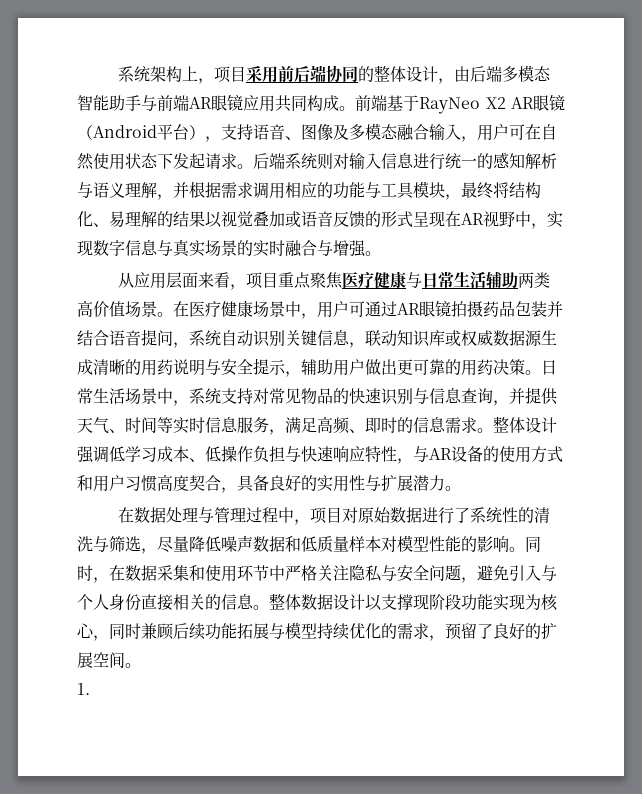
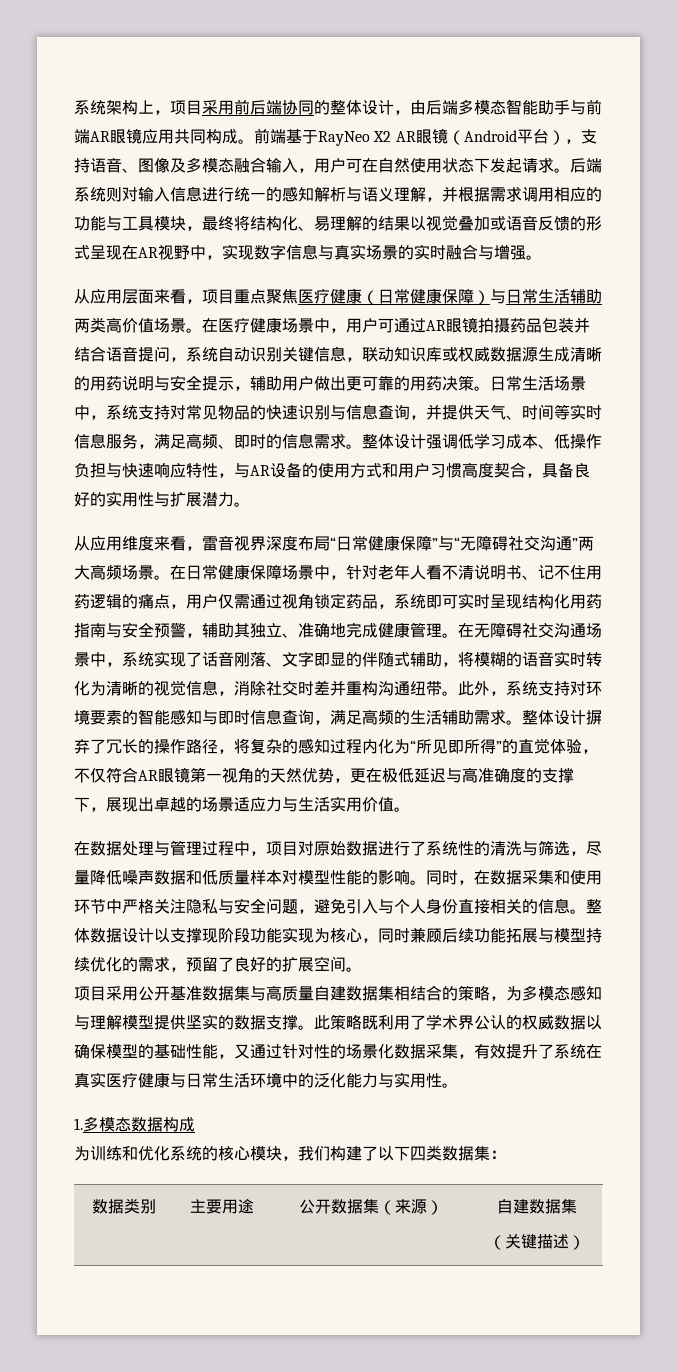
(406, 279) none -> [362,288,490,305] （日常健康保障）
(461, 488) none -> [74,535,594,551] [74,564,602,580] [74,593,602,609] [74,622,602,638] [74,651,602,667] [74,680,602,696] [74,709,602,725] [74,738,598,754] [74,767,574,783] [74,796,410,812] // 从应用维度来看，雷音视界深度布局“日常健康保障”与“无障碍社交沟通”两大高频场景。在日常健康保障场景中，针对老年人看不清说明书、记不住用药逻辑的痛点，用户仅需通过视角锁定药品，系统即可实时呈现结构化用药指南与安全预警，辅助其独立、准确地完成健康管理。在无障碍社交沟通场景中，系统实现了话音刚落、文字即显的伴随式辅助，将模糊的语音实时转化为清晰的视觉信息，消除社交时差并重构沟通纽带。此外，系统支持对环境要素的智能感知与即时信息查询，满足高频的生活辅助需求。整体设计摒弃了冗长的操作路径，将复杂的感知过程内化为“所见即所得”的直觉体验，不仅符合AR眼镜第一视角的天然优势，更在极低延迟与高准确度的支撑下，展现出卓越的场景适应力与生活实用价值。
[77,683,90,695] 1. -> [74,985,602,1001] [74,1014,602,1030] [74,1044,602,1059] [74,1072,458,1088] [74,1116,195,1132] [74,1145,506,1161] [91,1198,156,1214] [190,1198,254,1214] [299,1199,444,1215] [496,1199,577,1214] [488,1234,585,1250] 项目采用公开基准数据集与高质量自建数据集相结合的策略，为多模态感知与理解模型提供坚实的数据支撑。此策略既利用了学术界公认的权威数据以确保模型的基础性能，又通过针对性的场景化数据采集，有效提升了系统在真实医疗健康与日常生活环境中的泛化能力与实用性。 // 1.多模态数据构成 // 为训练和优化系统的核心模块，我们构建了以下四类数据集： // 数据类别 | 主要用途 | 公开数据集（来源） | 自建数据集 // （关键描述）

